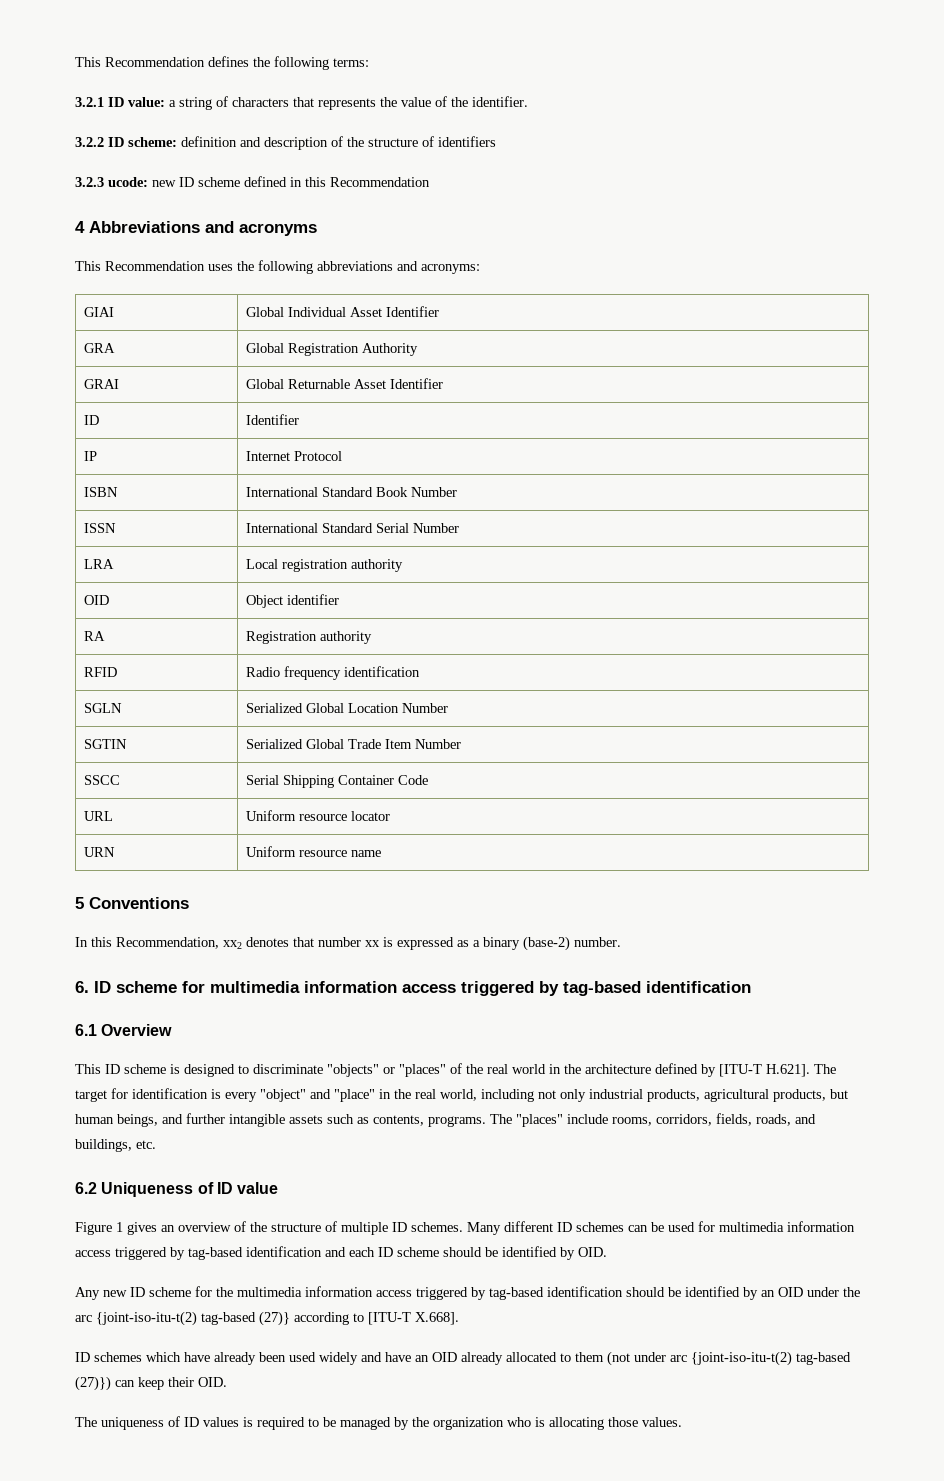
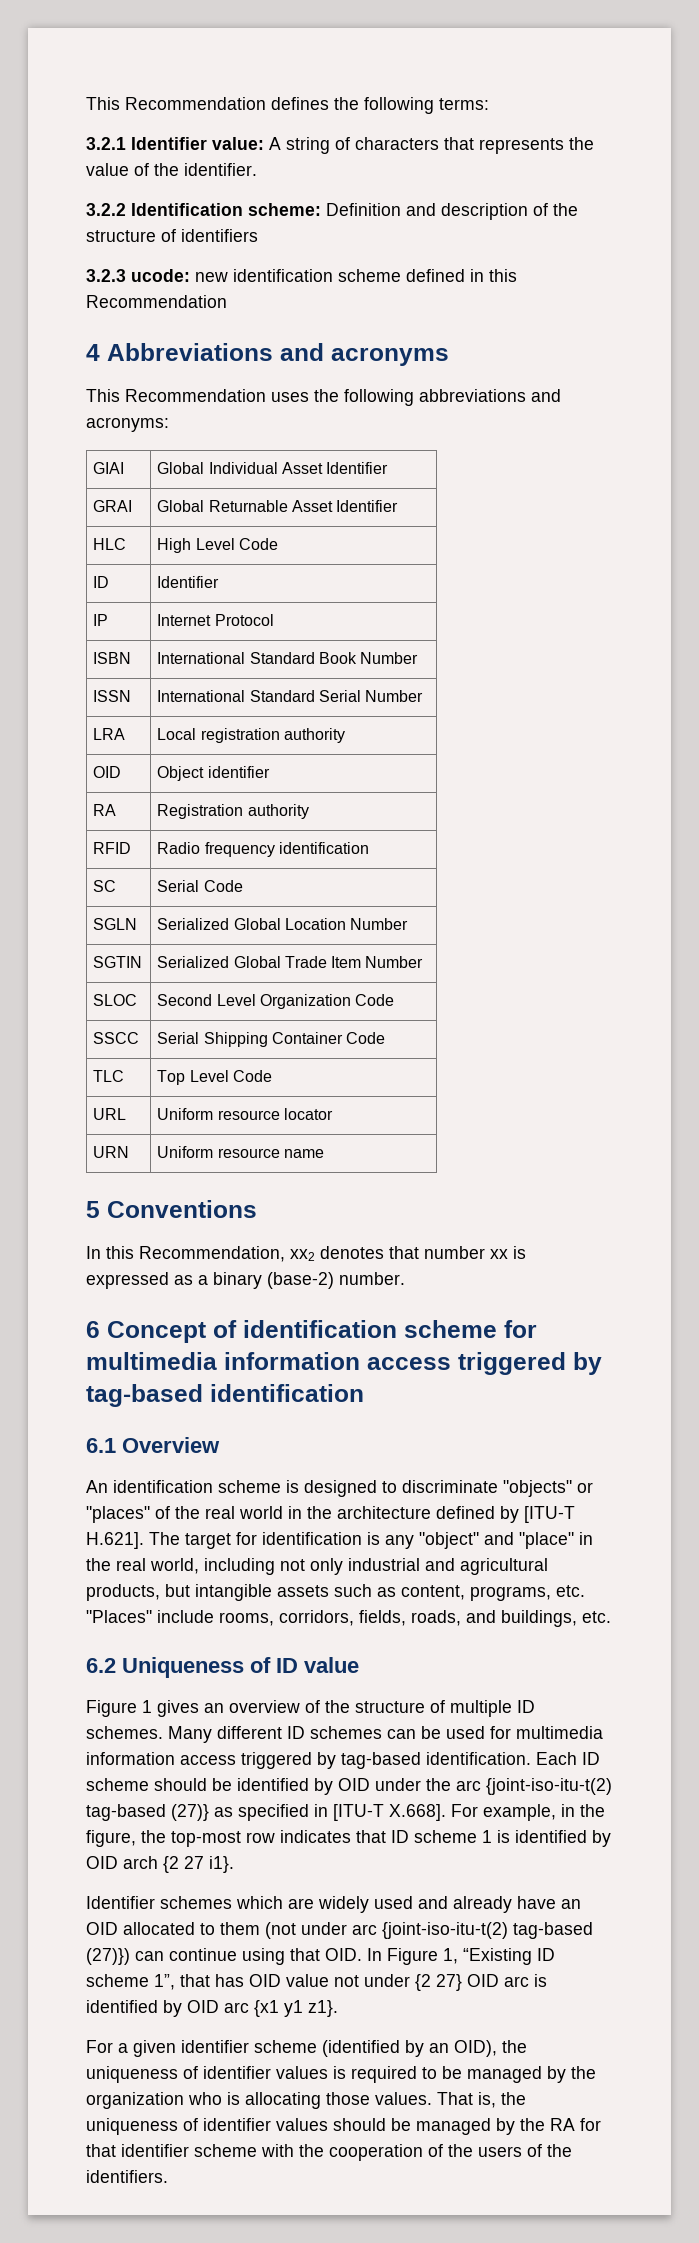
[108,97,176,107] ID value: a -> [131,137,281,150] Identifier value: A
[108,136,237,147] ID scheme: definition -> [131,203,401,216] Identification scheme: Definition
[179,177,194,187] ID -> [233,269,333,282] identification
[84,343,116,353] [246,343,419,356] // GRA | Global Registration Authority -> (389, 468) none
(444, 383) none -> [93,538,127,550] [157,538,278,553] // HLC | High Level Code
(421, 671) none -> [93,880,117,892] [157,880,243,892] // SC | Serial Code
(462, 744) none -> [93,994,138,1006] [157,994,395,1009] // SLOC | Second Level Organization Code
(429, 780) none -> [93,1070,125,1082] [157,1070,272,1085] // TLC | Top Level Code
[75,981,111,993] 6. ID -> [86,1320,397,1343] 6 Concept of identification
[75,1064,120,1074] This ID -> [86,1480,213,1493] An identification
[225,1092,257,1102] every -> [385,1535,414,1549] any
[647,1089,700,1102] products, -> [425,1558,455,1571] and
[75,1113,563,1127] human beings, and further intangible assets such as contents, programs. The "places" -> [195,1584,585,1601] [86,1610,152,1623] intangible assets such as content, programs, etc. "Places"
[246,1246,375,1257] identification and each -> [426,1752,577,1765] identification. Each
[578,1247,607,1257] [75,1286,775,1300] OID. // Any new ID scheme for the multimedia information access triggered by tag-based identification should be identified by an -> (333, 1786) none
[294,1312,364,1325] according to -> [214,1804,328,1821] as specified in
[75,1352,382,1365] // ID schemes which have already been used widely and -> [451,1804,605,1821] [86,1830,611,1847] [86,1856,234,1873] [86,1896,512,1913] For example, in the figure, the top-most row indicates that ID scheme 1 is identified by OID arch {2 27 i1}. // Identifier schemes which are widely used and already
[461,1352,503,1365] already -> (118, 1928) none
[138,1377,227,1390] [75,1416,199,1430] keep their OID. // The uniqueness of ID -> [169,1948,555,1965] [86,1974,547,1991] [86,2000,338,2017] [86,2040,527,2057] [86,2066,271,2083] continue using that OID. In Figure 1, “Existing ID scheme 1”, that has OID value not under {2 27} OID arc is identified by OID arc {x1 y1 z1}. // For a given identifier scheme (identified by an OID), the uniqueness of identifier
(682, 1422) none -> [437,2092,526,2108] [86,2118,601,2135] [86,2144,572,2161] [86,2170,168,2183] That is, the uniqueness of identifier values should be managed by the RA for that identifier scheme with the cooperation of the users of the identifiers.

